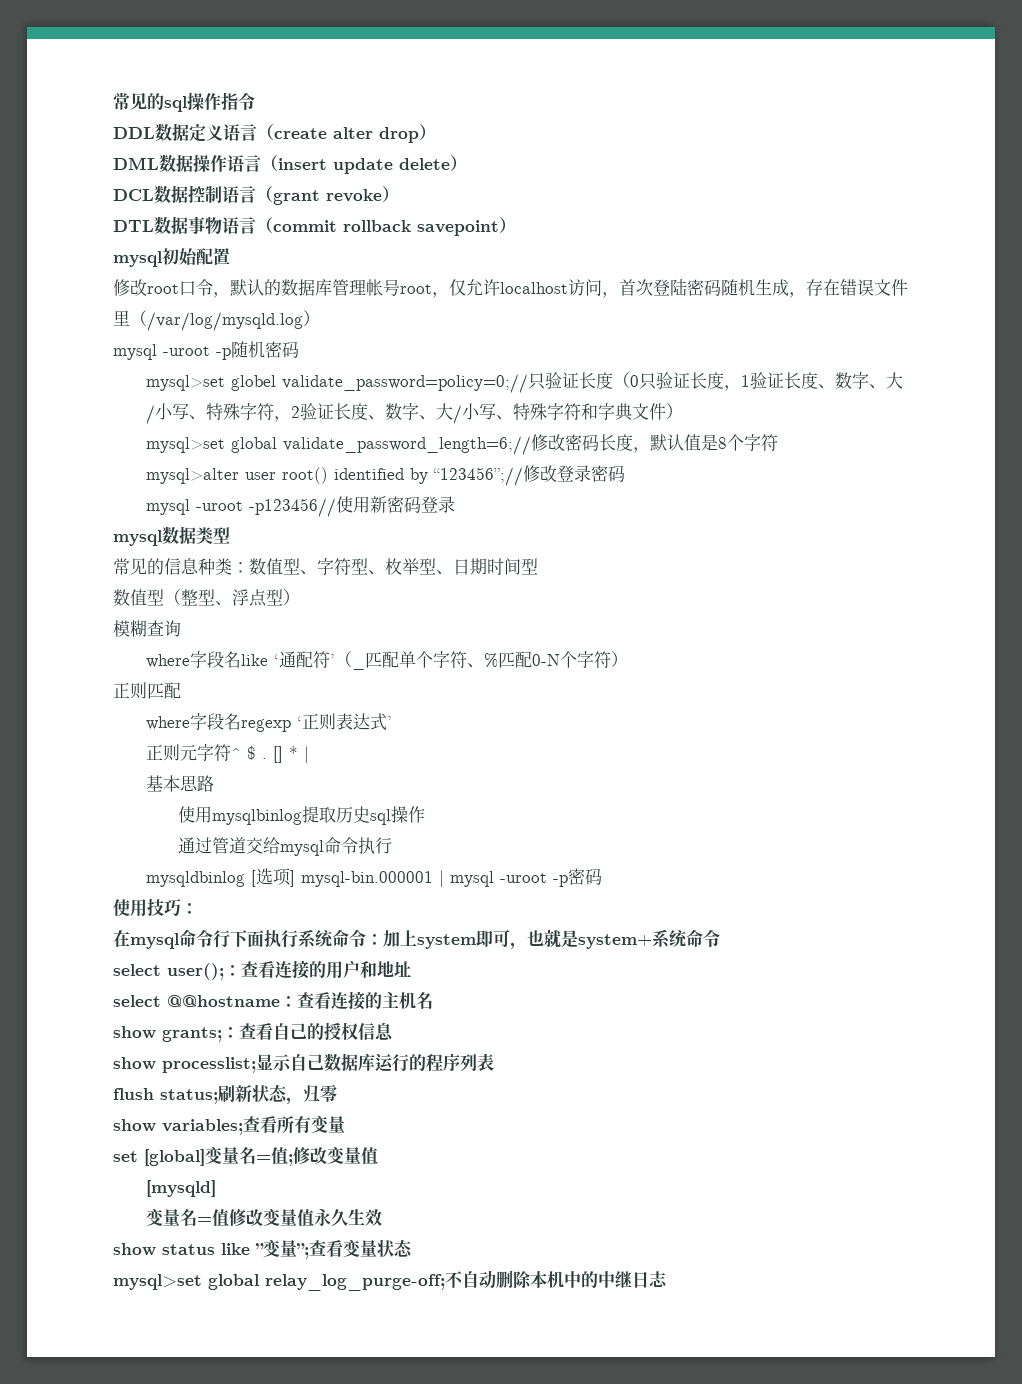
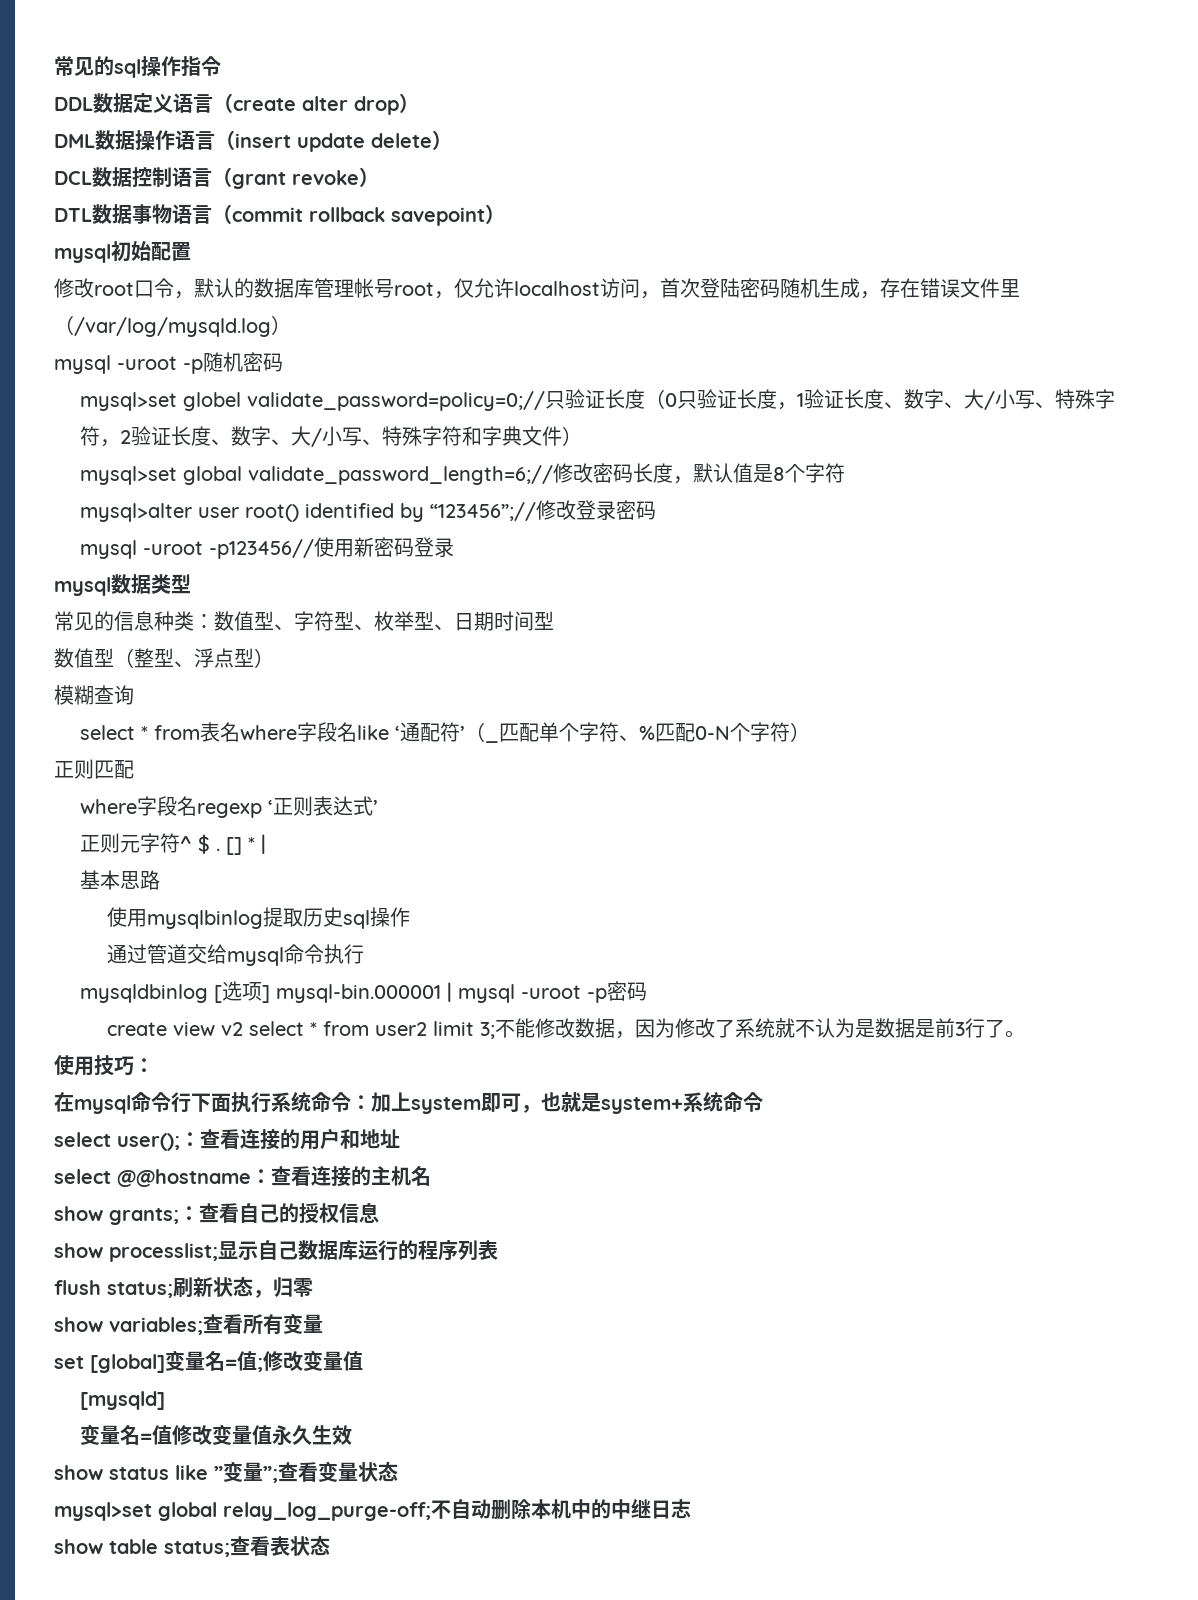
(181, 628) none -> [80,722,241,742] select * from表名
(602, 876) none -> [106,1018,1025,1039] // create view v2 select * from user2 limit 3;不能修改数据，因为修改了系统就不认为是数据是前3行了。
(668, 1279) none -> [54,1535,330,1557] // show table status;查看表状态

